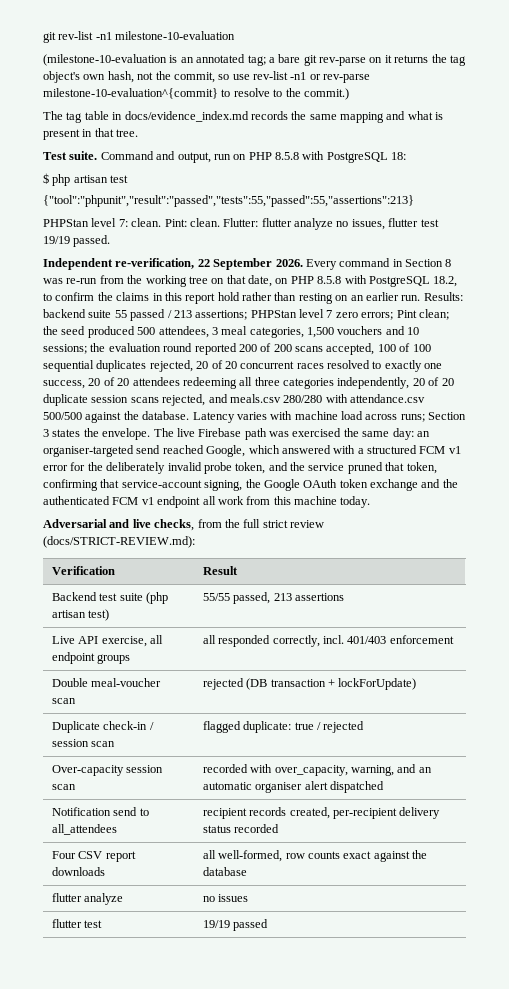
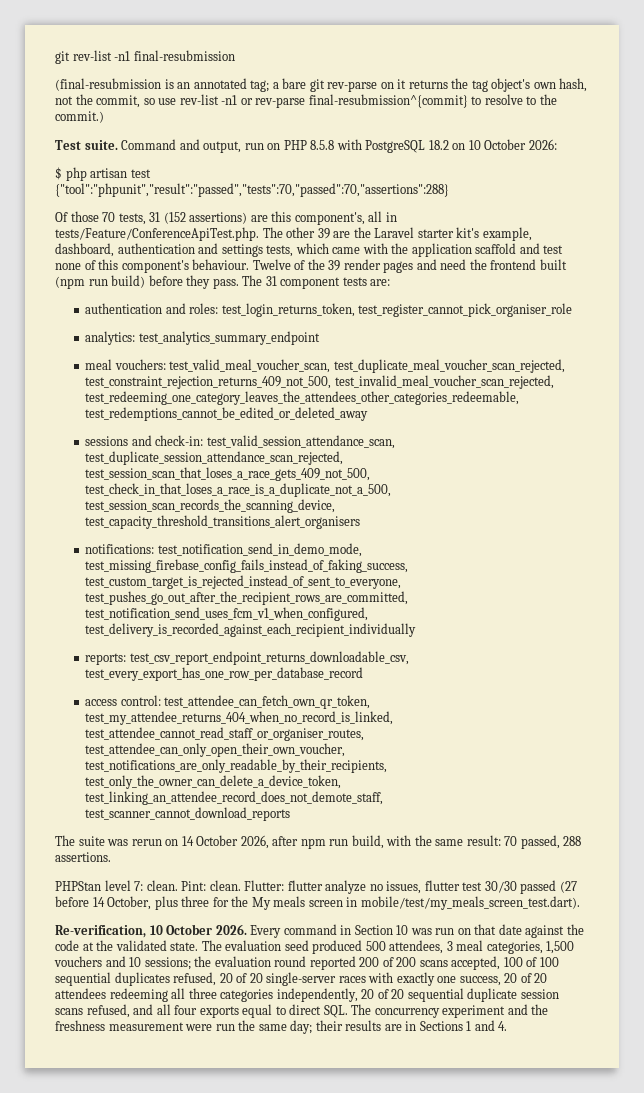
[115,31,236,40] [43,54,167,66] milestone-10-evaluation // (milestone-10-evaluation -> [133,50,235,61] [55,78,161,91] final-resubmission // (final-resubmission
[43,88,218,99] milestone-10-evaluation^{commit} -> [308,94,468,108] final-resubmission^{commit}
[43,111,444,123] [43,128,139,140] // The tag table in docs/evidence_index.md records the same mapping and what is present in that tree. -> (104, 117) none
[391,152,407,160] 18: -> [428,139,557,150] 18.2 on 10 October 2026:
[43,195,414,207] {"tool":"phpunit","result":"passed","tests":55,"passed":55,"assertions":213} -> [55,183,449,197] [55,211,397,225] [55,227,532,241] [55,243,564,257] [55,259,567,273] [55,275,391,289] [85,303,573,317] [85,331,320,345] [85,359,565,373] [85,375,554,389] [85,391,520,405] [85,407,369,421] [85,435,395,449] [85,451,344,465] [85,467,371,481] [85,483,392,497] [85,499,336,513] [85,515,361,529] [85,543,362,557] [85,559,409,573] [85,575,402,589] [85,591,409,605] [85,607,369,621] [85,623,417,637] [85,651,409,665] [85,667,364,681] [85,695,371,709] [85,711,394,725] [85,727,365,741] [85,743,346,757] [85,759,388,773] [85,775,342,789] [85,791,384,805] [85,807,291,821] [55,835,582,849] [55,852,111,862] {"tool":"phpunit","result":"passed","tests":70,"passed":70,"assertions":288} // Of those 70 tests, 31 (152 assertions) are this component's, all in tests/Feature/ConferenceApiTest.php. The other 39 are the Laravel starter kit's example, dashboard, authentication and settings tests, which came with the application scaffold and test none of this component's behaviour. Twelve of the 39 render pages and need the frontend built (npm run build) before they pass. The 31 component tests are: // authentication and roles: test_login_returns_token, test_register_cannot_pick_organiser_role // analytics: test_analytics_summary_endpoint // meal vouchers: test_valid_meal_voucher_scan, test_duplicate_meal_voucher_scan_rejected, test_constraint_rejection_returns_409_not_500, test_invalid_meal_voucher_scan_rejected, test_redeeming_one_category_leaves_the_attendees_other_categories_redeemable, test_redemptions_cannot_be_edited_or_deleted_away // sessions and check-in: test_valid_session_attendance_scan, test_duplicate_session_attendance_scan_rejected, test_session_scan_that_loses_a_race_gets_409_not_500, test_check_in_that_loses_a_race_is_a_duplicate_not_a_500, test_session_scan_records_the_scanning_device, test_capacity_threshold_transitions_alert_organisers // notifications: test_notification_send_in_demo_mode, test_missing_firebase_config_fails_instead_of_faking_success, test_custom_target_is_rejected_instead_of_sent_to_everyone, test_pushes_go_out_after_the_recipient_rows_are_committed, test_notification_send_uses_fcm_v1_when_configured, test_delivery_is_recorded_against_each_recipient_individually // reports: test_csv_report_endpoint_returns_downloadable_csv, test_every_export_has_one_row_per_database_record // access control: test_attendee_can_fetch_own_qr_token, test_my_attendee_returns_404_when_no_record_is_linked, test_attendee_cannot_read_staff_or_organiser_routes, test_attendee_can_only_open_their_own_voucher, test_notifications_are_only_readable_by_their_recipients, test_only_the_owner_can_delete_a_device_token, test_linking_an_attendee_record_does_not_demote_staff, test_scanner_cannot_download_reports // The suite was rerun on 14 October 2026, after npm run build, with the same result: 70 passed, 288 assertions.
[43,235,111,247] [43,258,273,270] 19/19 passed. // Independent re-verification, 22 September -> [484,880,577,894] [55,896,580,910] [55,924,213,938] 30/30 passed (27 before 14 October, plus three for the My meals screen in mobile/test/my_meals_screen_test.dart). // Re-verification, 10 October
[445,259,452,267] [43,275,458,287] [43,292,463,304] [43,309,449,321] [43,326,58,335] 8 was re-run from the working tree on that date, on PHP 8.5.8 with PostgreSQL 18.2, to confirm the claims in this report hold rather than resting on an earlier run. Results: backend suite 55 passed / 213 assertions; PHPStan level 7 zero errors; Pint clean; the -> [396,924,584,938] [55,940,282,951] 10 was run on that date against the code at the validated state. The evaluation
[149,360,382,372] rejected, 20 of 20 concurrent races resolved to -> [173,972,394,986] refused, 20 of 20 single-server races with
(454, 382) none -> [407,988,464,1002] sequential
[162,394,425,406] [43,411,467,423] [43,428,430,440] [43,445,461,457] [43,462,437,474] [43,479,458,491] [43,496,371,508] [43,519,324,531] [43,536,195,548] [51,566,115,575] [202,566,238,575] [51,592,169,604] [51,609,110,621] [202,592,345,604] [51,635,164,647] [51,652,131,664] [202,635,454,647] [51,678,162,687] [51,698,76,704] [202,678,417,690] [51,721,154,733] [51,739,116,747] [202,721,365,733] [51,765,164,776] [51,784,76,790] [202,764,432,776] [202,781,385,793] [51,807,149,816] [51,824,117,835] [202,807,441,819] [202,824,280,833] [51,851,136,862] [51,867,105,876] [202,850,428,862] [202,867,247,876] [51,893,124,905] [202,894,249,902] [51,919,103,928] [202,919,269,931] rejected, and meals.csv 280/280 with attendance.csv 500/500 against the database. Latency varies with machine load across runs; Section 3 states the envelope. The live Firebase path was exercised the same day: an organiser-targeted send reached Google, which answered with a structured FCM v1 error for the deliberately invalid probe token, and the service pruned that token, confirming that service-account signing, the Google OAuth token exchange and the authenticated FCM v1 endpoint all work from this machine today. // Adversarial and live checks, from the full strict review (docs/STRICT-REVIEW.md): // Verification | Result // Backend test suite (php artisan test) | 55/55 passed, 213 assertions // Live API exercise, all endpoint groups | all responded correctly, incl. 401/403 enforcement // Double meal-voucher scan | rejected (DB transaction + lockForUpdate) // Duplicate check-in / session scan | flagged duplicate: true / rejected // Over-capacity session scan | recorded with over_capacity, warning, and an automatic organiser alert dispatched // Notification send to all_attendees | recipient records created, per-recipient delivery status recorded // Four CSV report downloads | all well-formed, row counts exact against the database // flutter analyze | no issues // flutter test | 19/19 passed -> [86,1004,549,1018] [55,1020,508,1034] refused, and all four exports equal to direct SQL. The concurrency experiment and the freshness measurement were run the same day; their results are in Sections 1 and 4.

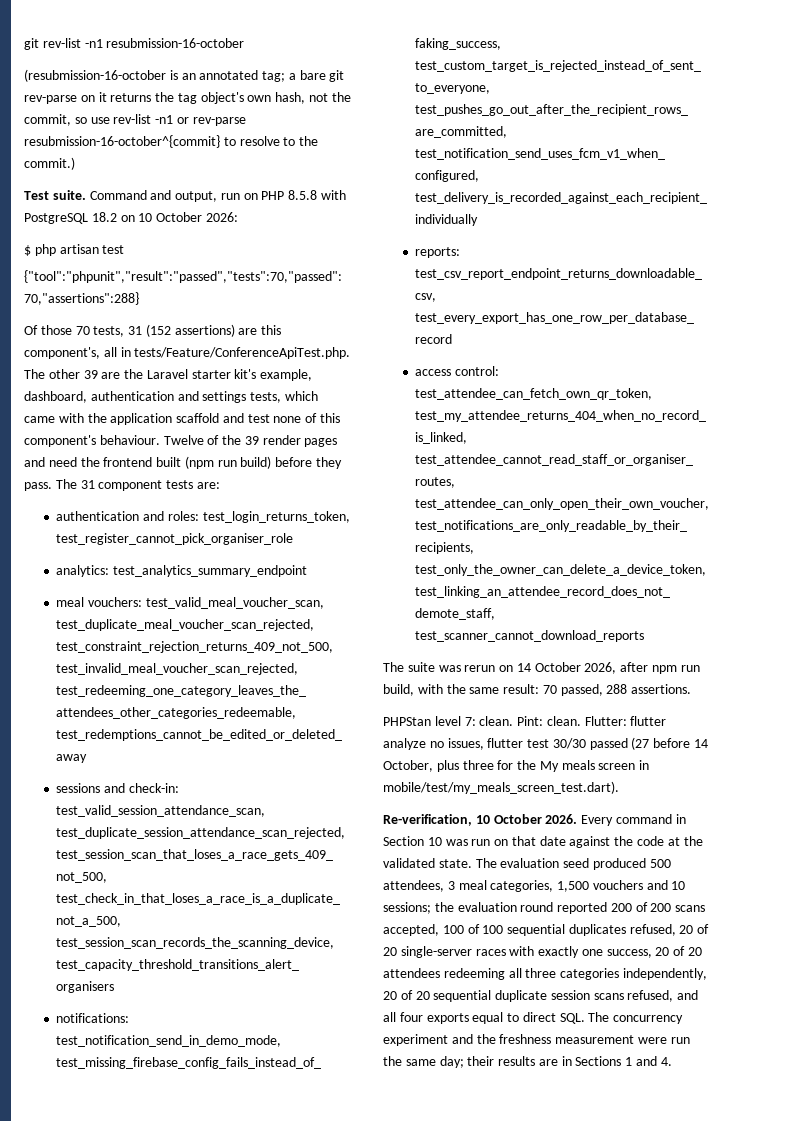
[133,50,235,61] [55,78,161,91] final-resubmission // (final-resubmission -> [106,38,245,48] [24,69,166,82] resubmission-16-october // (resubmission-16-october
[308,94,468,108] final-resubmission^{commit} -> [24,135,220,148] resubmission-16-october^{commit}

